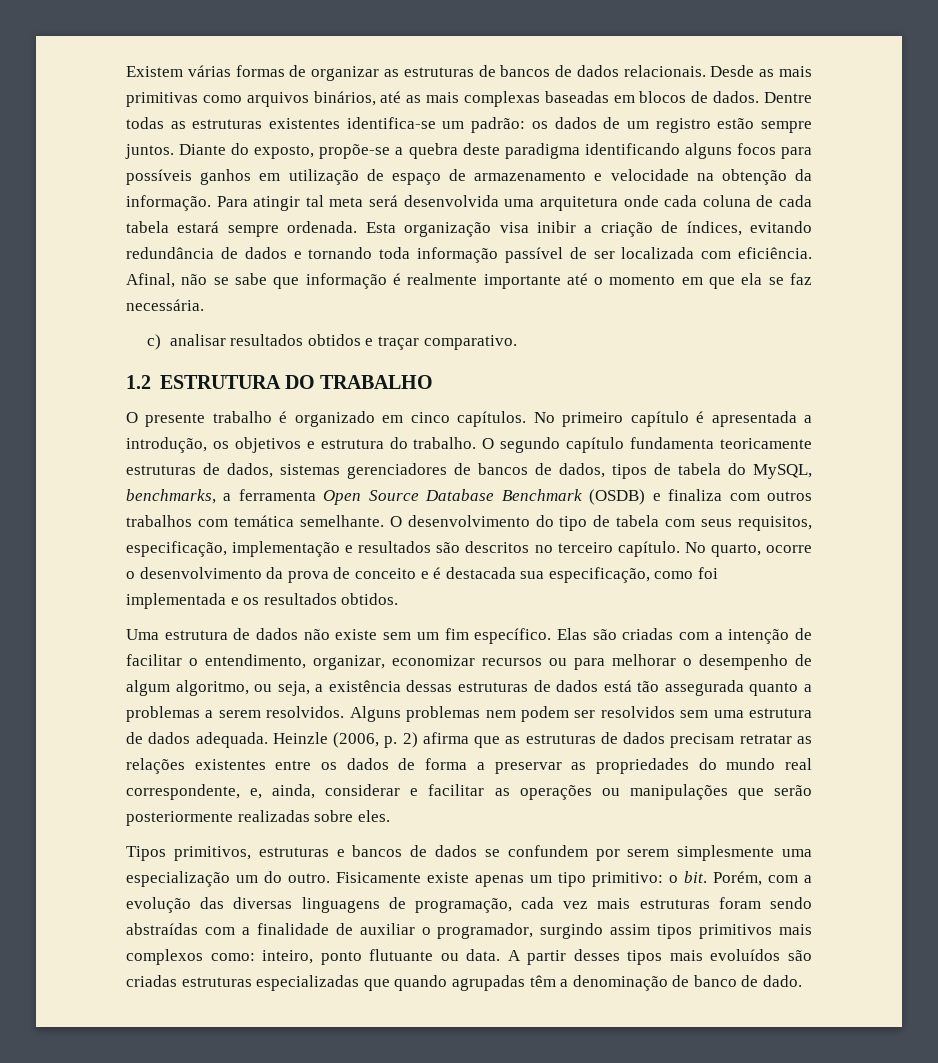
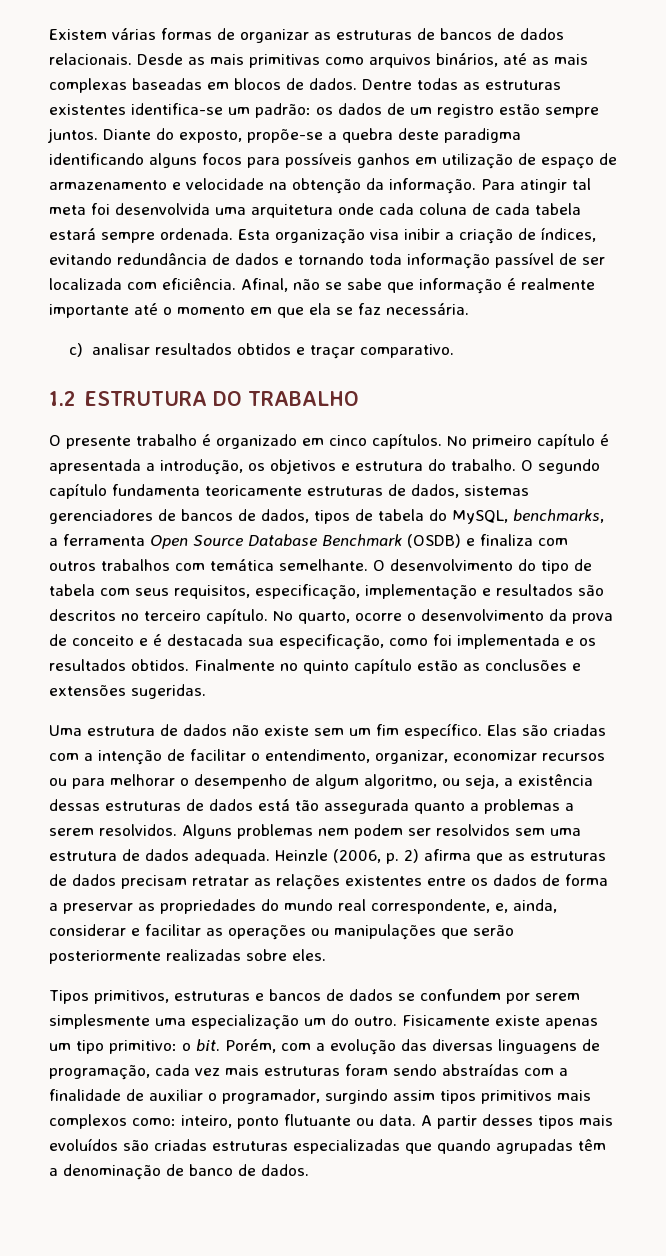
[369,195,399,207] será -> [91,203,110,215] foi
(399, 599) none -> [194,658,581,674] [49,684,206,699] Finalmente no quinto capítulo estão as conclusões e extensões sugeridas.
[763,975,803,987] dado. -> [261,1164,309,1176] dados.

